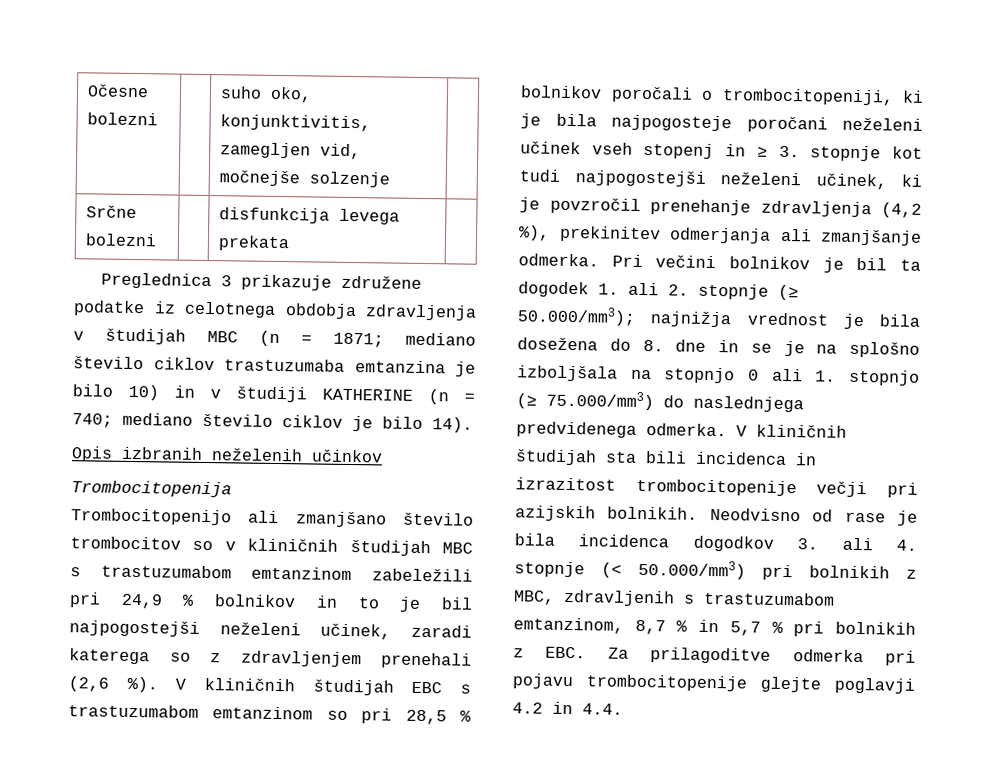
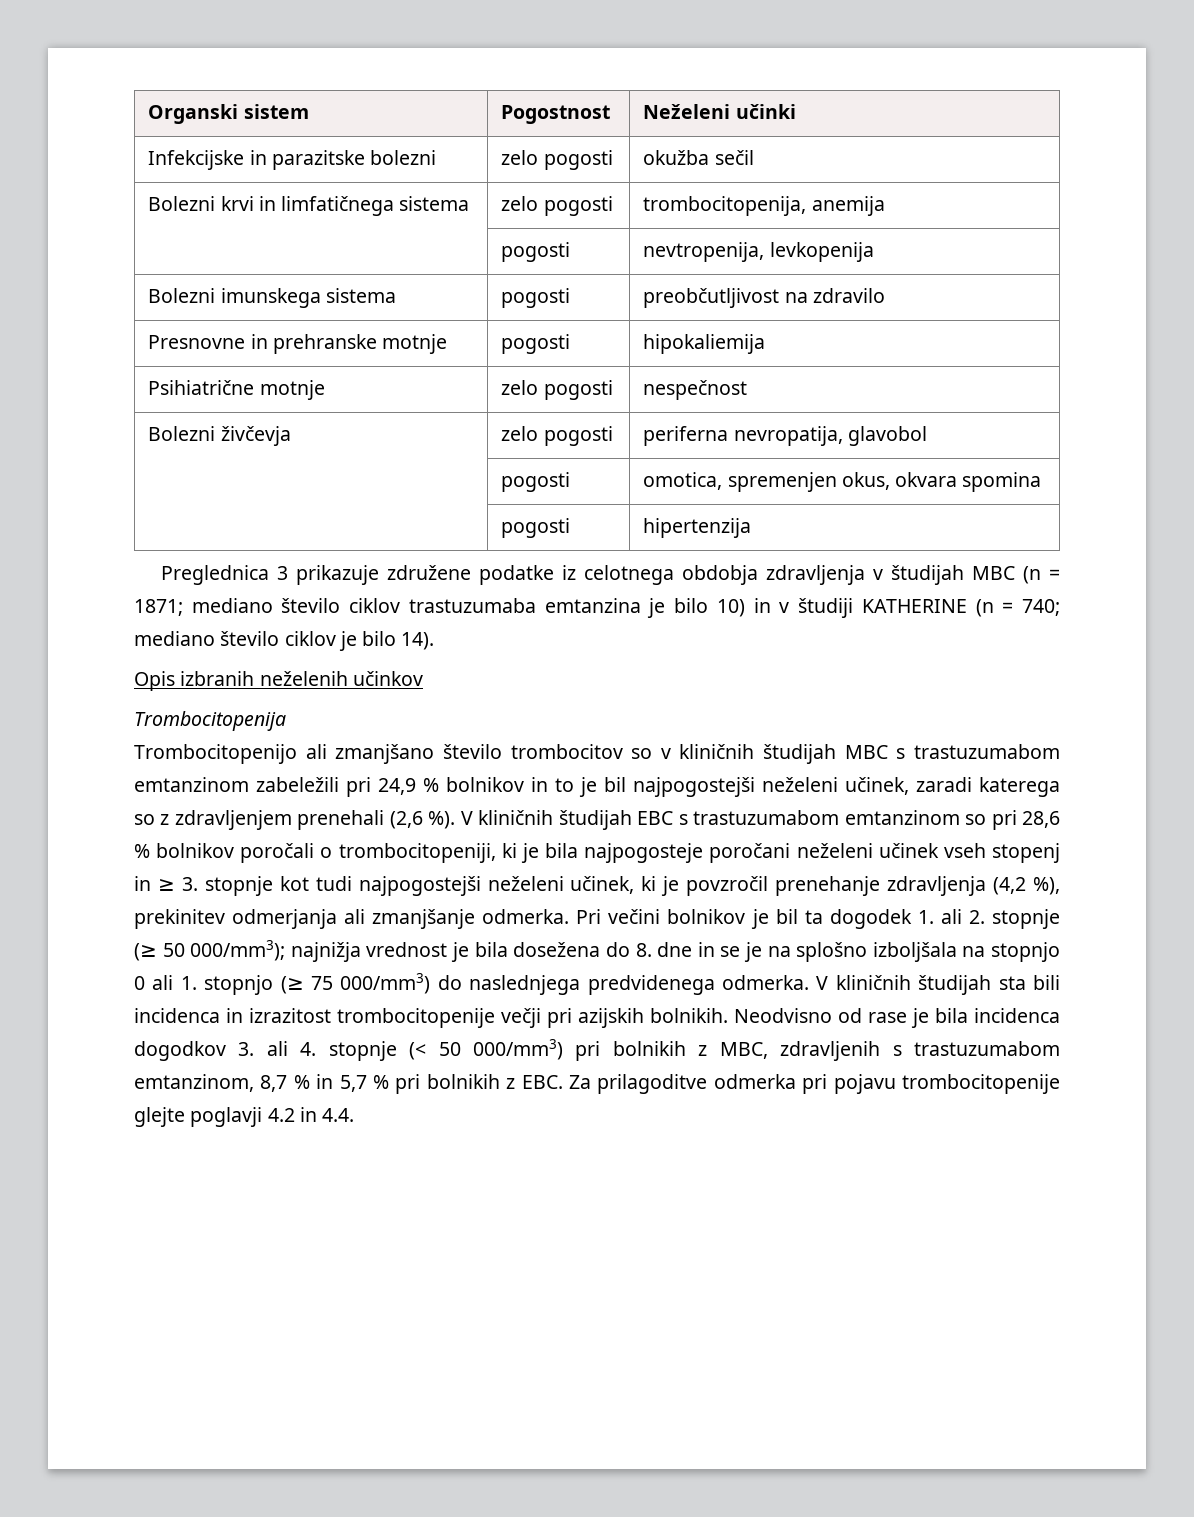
[87,84,150,98] [87,112,159,126] [220,86,313,103] [220,114,372,132] [220,142,362,160] [219,170,391,188] [86,205,138,219] [85,233,158,247] [219,207,401,225] [218,235,291,252] Očesne bolezni | | suho oko, konjunktivitis, zamegljen vid, močnejše solzenje | // Srčne bolezni | | disfunkcija levega prekata | -> [148,104,309,124] [501,105,611,124] [643,104,796,119] [148,150,437,170] [501,150,613,170] [643,150,754,165] [148,196,470,216] [501,196,613,216] [643,196,885,216] [501,242,571,262] [643,242,874,262] [148,288,396,308] [501,288,571,308] [643,288,885,308] [148,334,448,354] [501,334,571,354] [643,334,766,354] [148,380,325,400] [501,380,613,400] [643,380,748,400] [148,426,291,446] [501,426,613,446] [643,426,927,446] [501,472,571,492] [643,472,1042,492] [501,518,571,538] [643,518,752,538] Organski sistem | Pogostnost | Neželeni učinki // Infekcijske in parazitske bolezni | zelo pogosti | okužba sečil // Bolezni krvi in limfatičnega sistema | zelo pogosti | trombocitopenija, anemija // | pogosti | nevtropenija, levkopenija // Bolezni imunskega sistema | pogosti | preobčutljivost na zdravilo // Presnovne in prehranske motnje | pogosti | hipokaliemija // Psihiatrične motnje | zelo pogosti | nespečnost // Bolezni živčevja | zelo pogosti | periferna nevropatija, glavobol // | pogosti | omotica, spremenjen okus, okvara spomina // | pogosti | hipertenzija
[405,709,447,725] 28,5 -> [1022,811,1060,828] 28,6
[517,306,636,326] 50.000/mm3); -> [162,940,286,961] 50 000/mm3);
[546,390,654,411] 75.000/mm3) -> [311,973,431,994] 75 000/mm3)
[638,559,746,580] 50.000/mm3) -> [438,1039,563,1060] 50 000/mm3)

